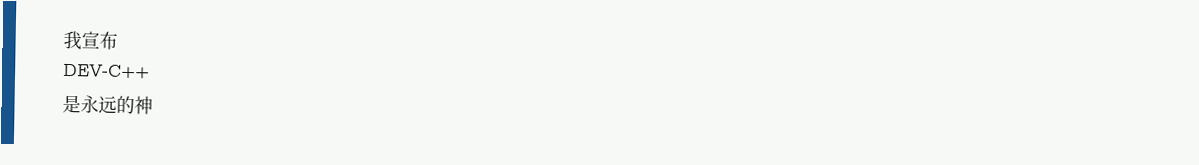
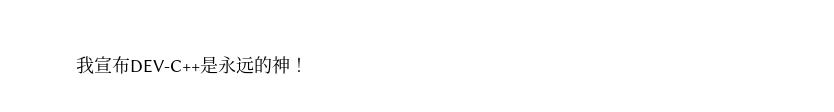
(118, 40) // -> (130, 65) none
(150, 71) // -> (200, 66) none
(153, 105) none -> [290,57,308,72] ！

